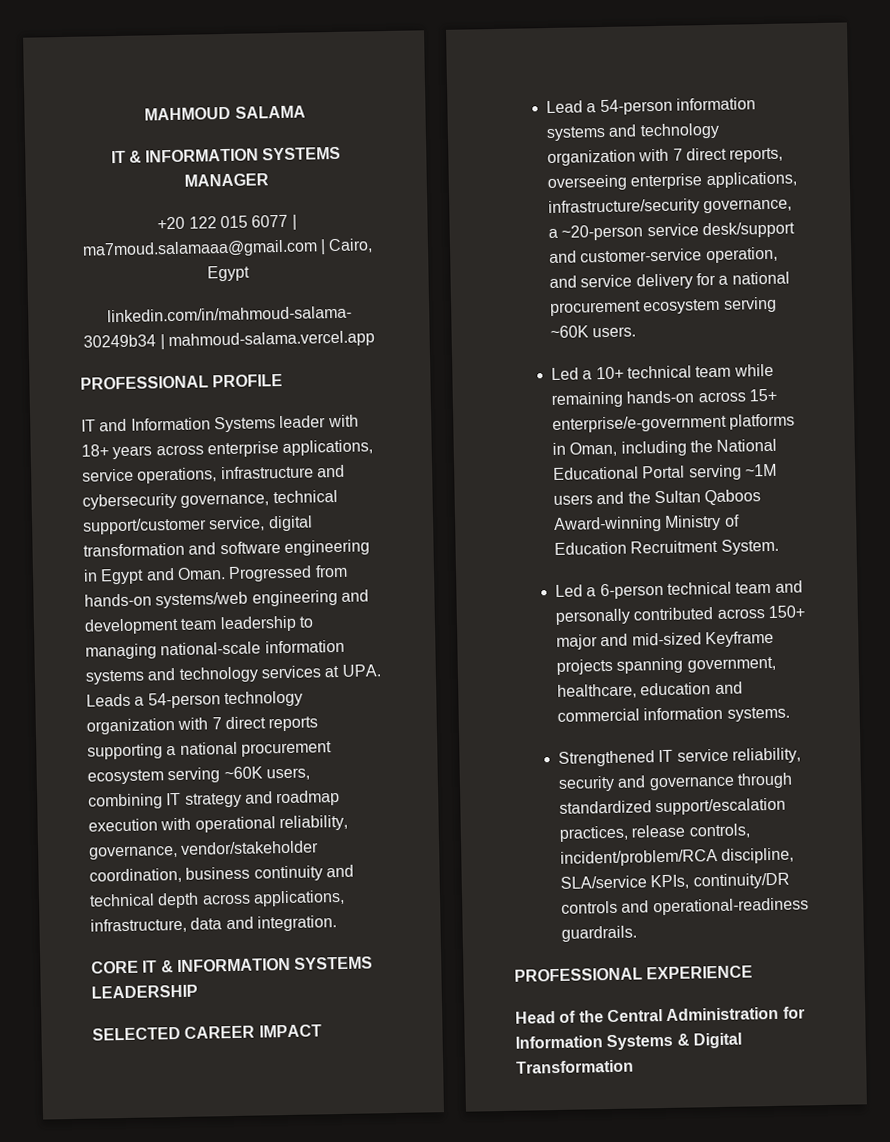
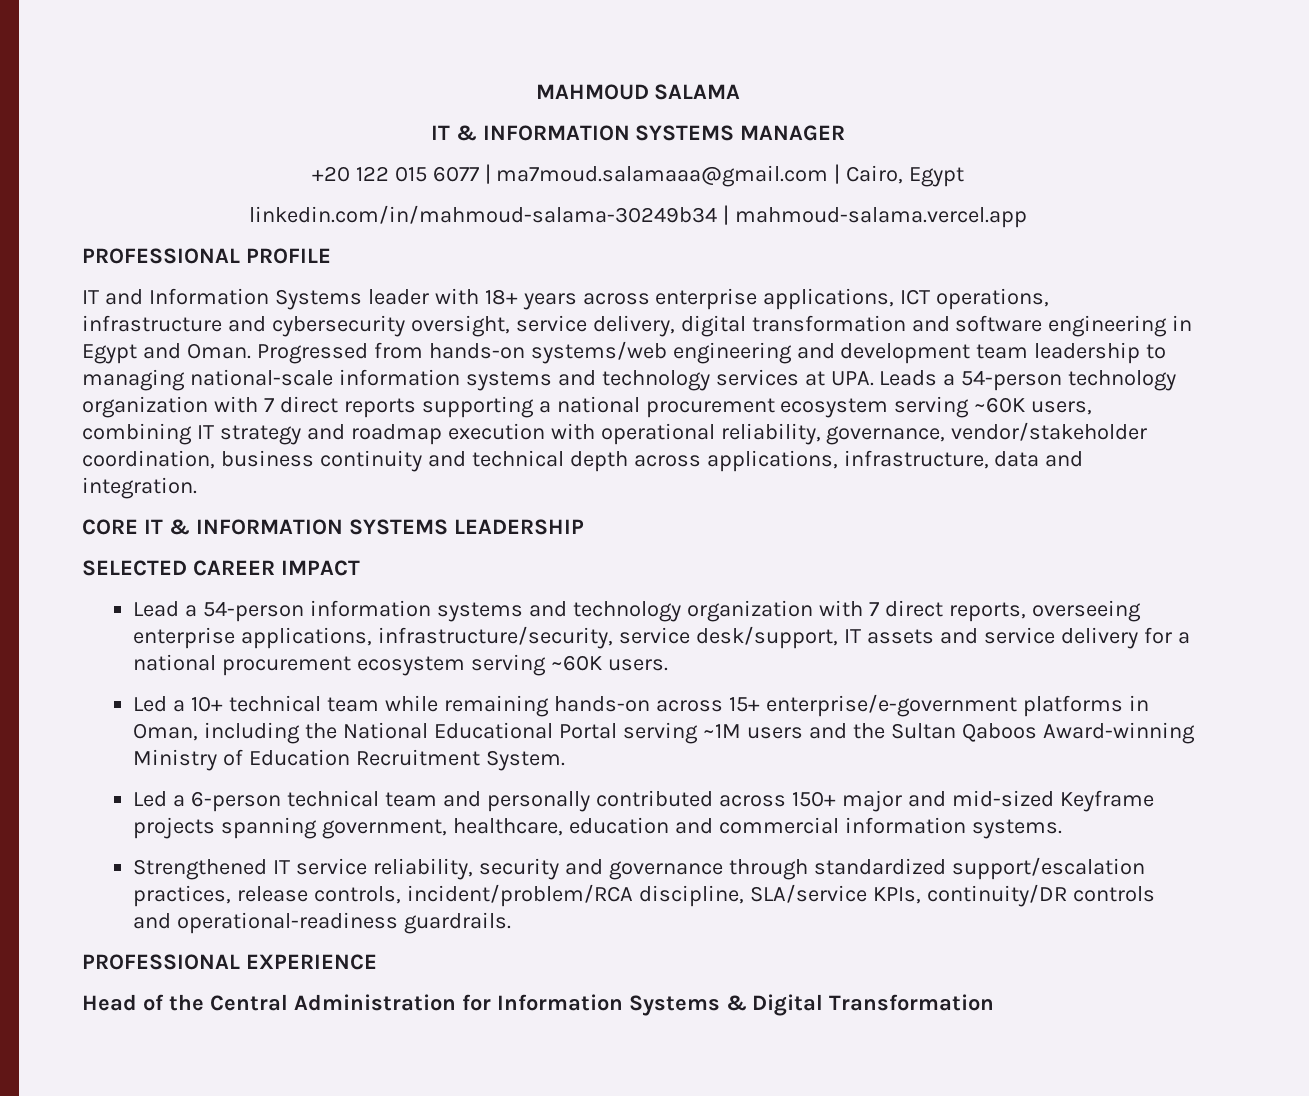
[82,468,134,482] service -> [900,289,931,305] ICT
[180,489,338,508] [82,516,266,535] governance, technical support/customer service, -> [410,315,675,337] oversight, service delivery,
[548,198,793,217] [548,221,796,241] [549,246,778,264] infrastructure/security governance, a ~20-person service desk/support and customer-service operation, -> [378,626,934,649] infrastructure/security, service desk/support, IT assets

